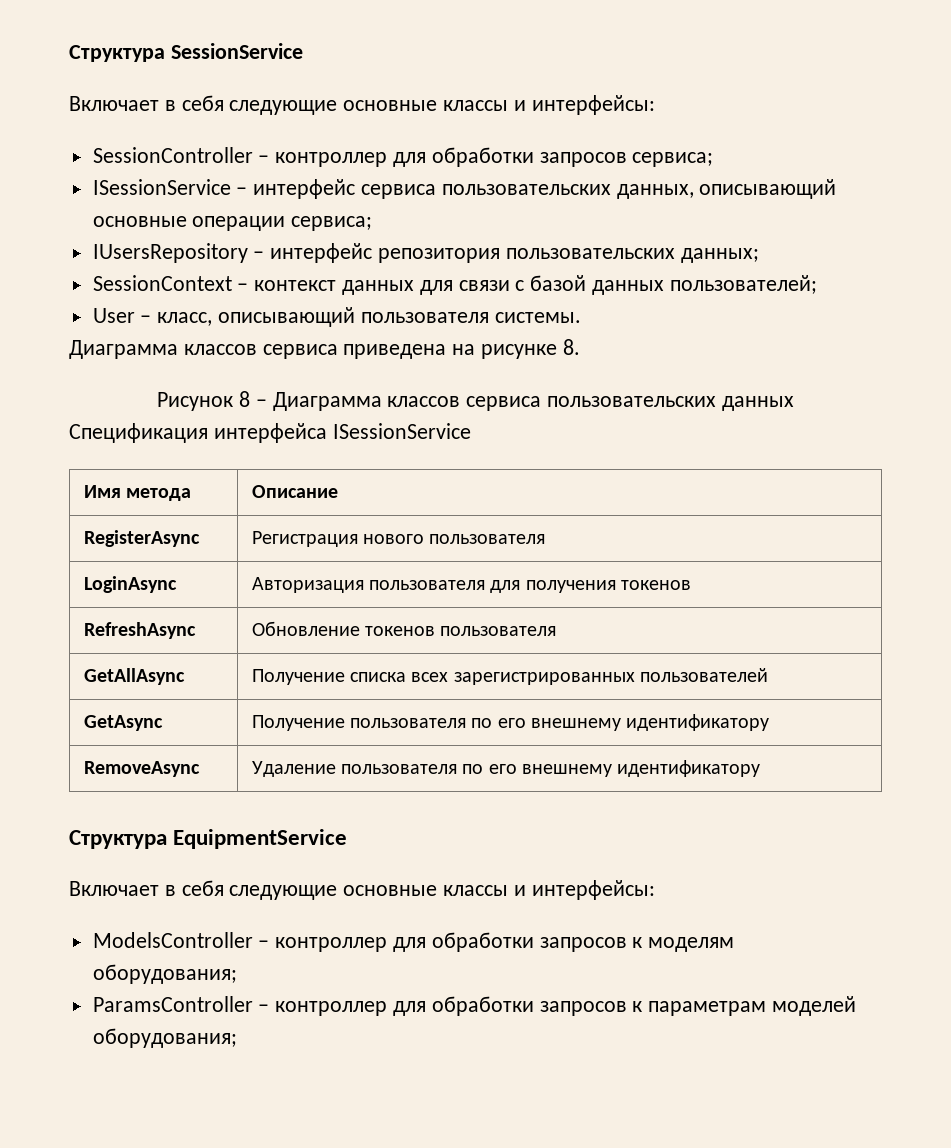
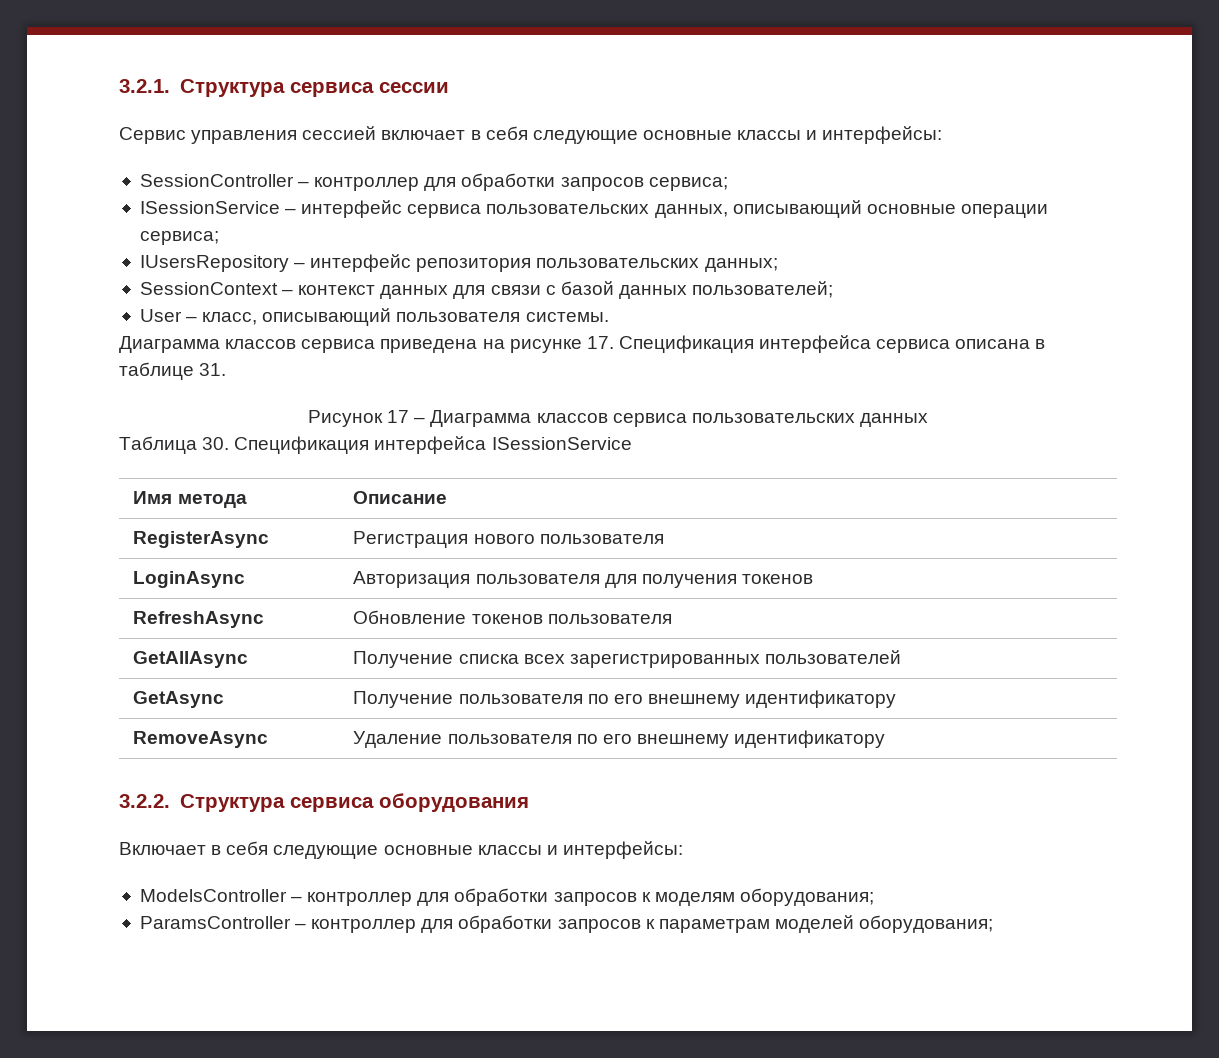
[69,43,303,62] [69,96,159,111] Структура SessionService // Включает -> [119,79,449,97] [119,126,466,144] 3.2.1. Структура сервиса сессии // Сервис управления сессией включает
[562,339,580,355] 8. -> [586,335,1046,353] [119,362,227,380] 17. Спецификация интерфейса сервиса описана в таблице 31.
[238,391,250,407] 8 -> [387,410,410,423] 17
(794, 403) none -> [119,436,230,454] Таблица 30.
[69,829,348,849] Структура EquipmentService -> [119,793,529,812] 3.2.2. Структура сервиса оборудования

